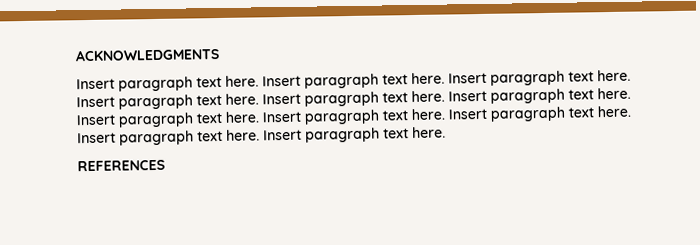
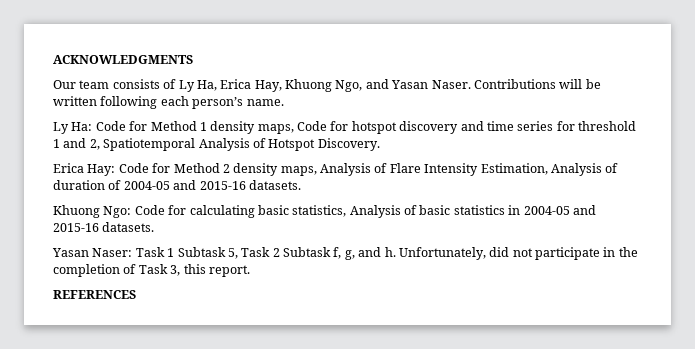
[76,69,631,92] [76,87,631,110] [76,105,631,128] [77,126,446,146] Insert paragraph text here. Insert paragraph text here. Insert paragraph text here. Insert paragraph text here. Insert paragraph text here. Insert paragraph text here. Insert paragraph text here. Insert paragraph text here. Insert paragraph text here. Insert paragraph text here. Insert paragraph text here. -> [53,79,601,92] [53,96,284,109] [53,121,636,134] [53,138,380,151] [53,163,619,176] [53,180,301,190] [53,205,596,218] [53,222,155,232] [52,247,638,260] [53,264,250,277] Our team consists of Ly Ha, Erica Hay, Khuong Ngo, and Yasan Naser. Contributions will be written following each person’s name. // Ly Ha: Code for Method 1 density maps, Code for hotspot discovery and time series for threshold 1 and 2, Spatiotemporal Analysis of Hotspot Discovery. // Erica Hay: Code for Method 2 density maps, Analysis of Flare Intensity Estimation, Analysis of duration of 2004-05 and 2015-16 datasets. // Khuong Ngo: Code for calculating basic statistics, Analysis of basic statistics in 2004-05 and 2015-16 datasets. // Yasan Naser: Task 1 Subtask 5, Task 2 Subtask f, g, and h. Unfortunately, did not participate in the completion of Task 3, this report.

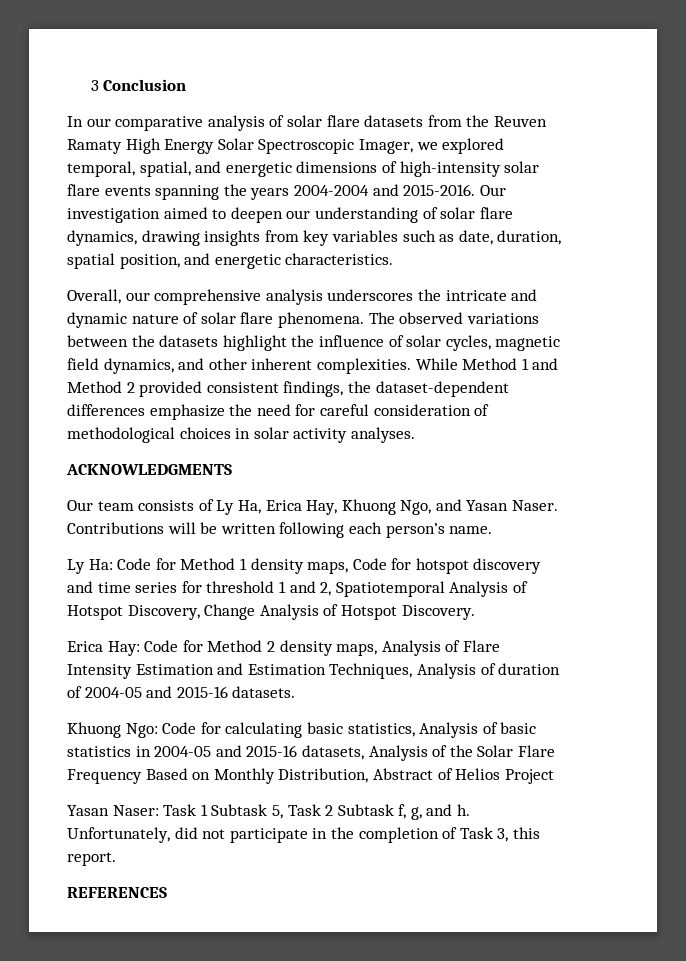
(53, 59) none -> [90,79,187,91] [67,115,547,131] [67,138,505,154] [67,161,540,177] [67,184,506,200] [67,207,513,223] [67,230,562,246] [67,253,394,269] [67,289,538,305] [67,312,539,328] [67,335,561,351] [67,358,559,374] [67,381,509,397] [67,404,490,420] [67,427,415,443] 3 Conclusion // In our comparative analysis of solar flare datasets from the Reuven Ramaty High Energy Solar Spectroscopic Imager, we explored temporal, spatial, and energetic dimensions of high-intensity solar flare events spanning the years 2004-2004 and 2015-2016. Our investigation aimed to deepen our understanding of solar flare dynamics, drawing insights from key variables such as date, duration, spatial position, and energetic characteristics. // Overall, our comprehensive analysis underscores the intricate and dynamic nature of solar flare phenomena. The observed variations between the datasets highlight the influence of solar cycles, magnetic field dynamics, and other inherent complexities. While Method 1 and Method 2 provided consistent findings, the dataset-dependent differences emphasize the need for careful consideration of methodological choices in solar activity analyses. //
(316, 145) none -> [127,604,397,620] Discovery, Change Analysis of Hotspot
[480,163,548,175] Estimation, -> [135,663,413,679] Estimation and Estimation Techniques,
[102,222,155,232] datasets. -> [301,745,555,761] [67,768,554,784] datasets, Analysis of the Solar Flare Frequency Based on Monthly Distribution, Abstract of Helios Project

